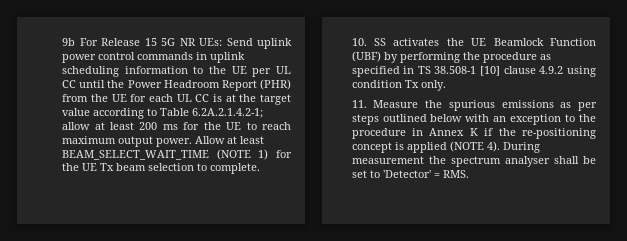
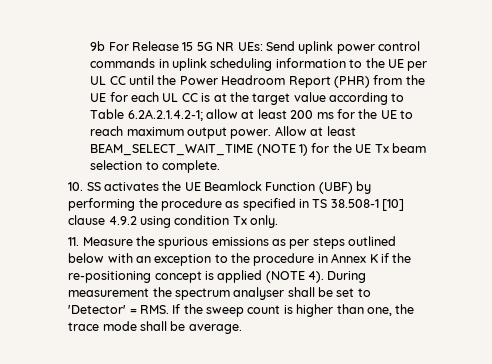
(469, 174) none -> [172,304,415,317] [68,321,242,334] If the sweep count is higher than one, the trace mode shall be average.

